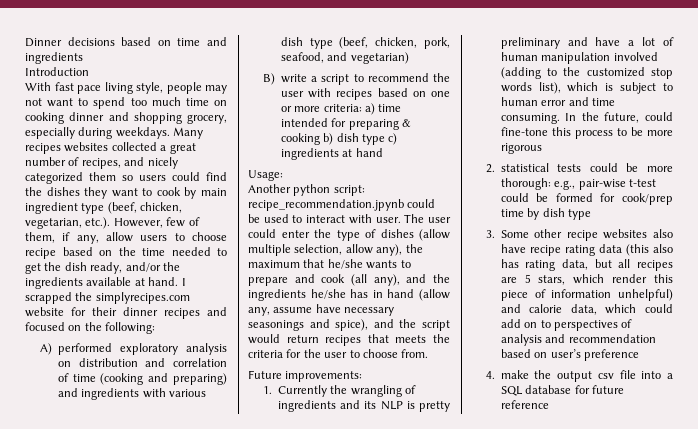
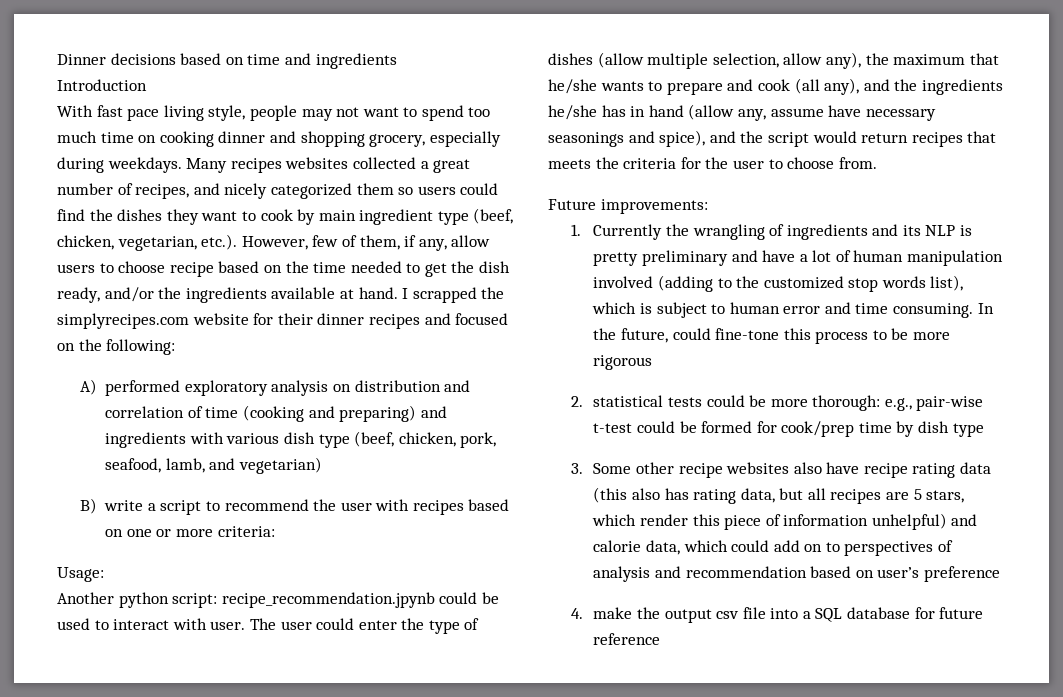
(324, 57) none -> [165,458,205,473] lamb,
[364,103,402,115] [280,118,411,130] [280,133,398,145] [280,148,383,160] a) time intended for preparing & cooking b) dish type c) ingredients at hand -> (275, 531) none

